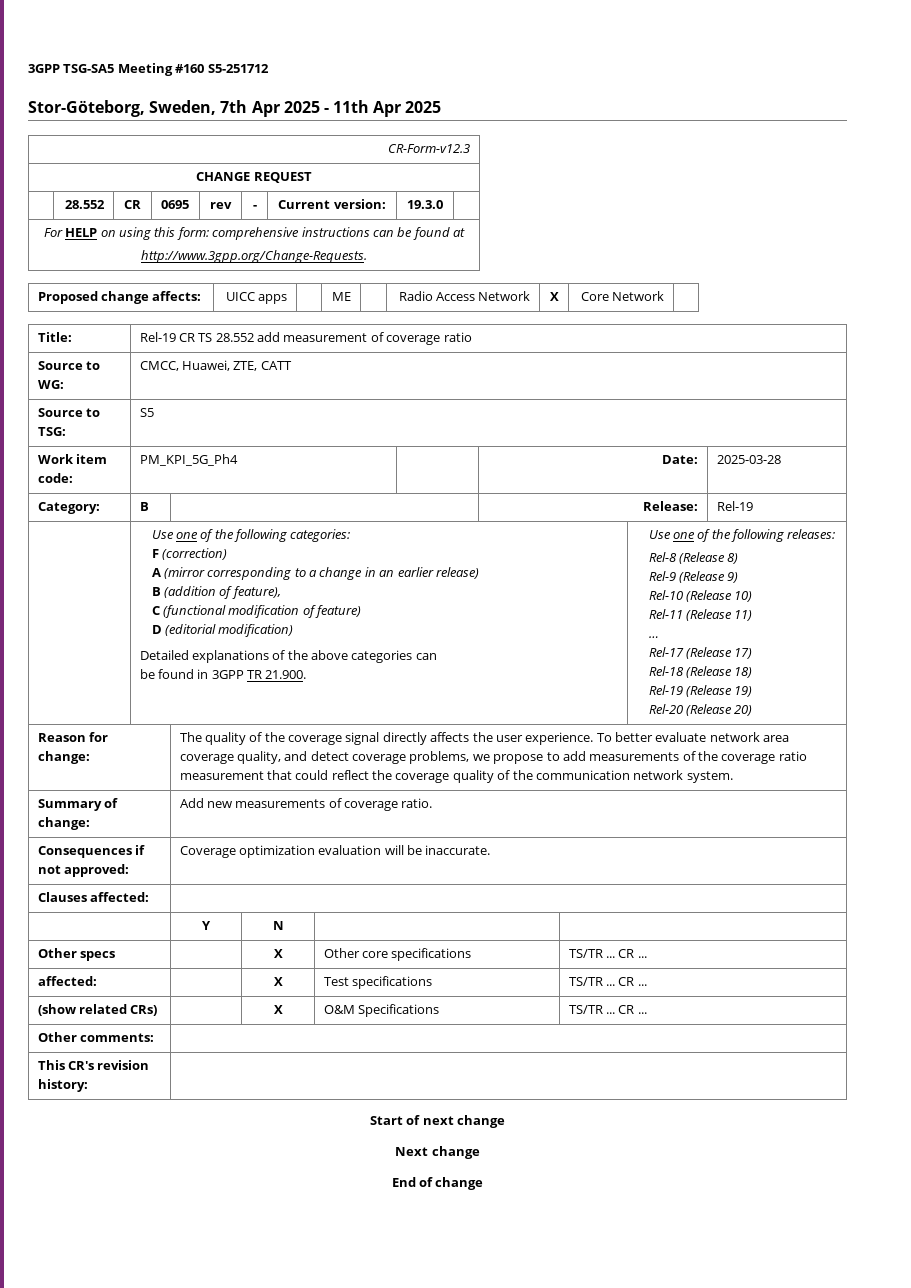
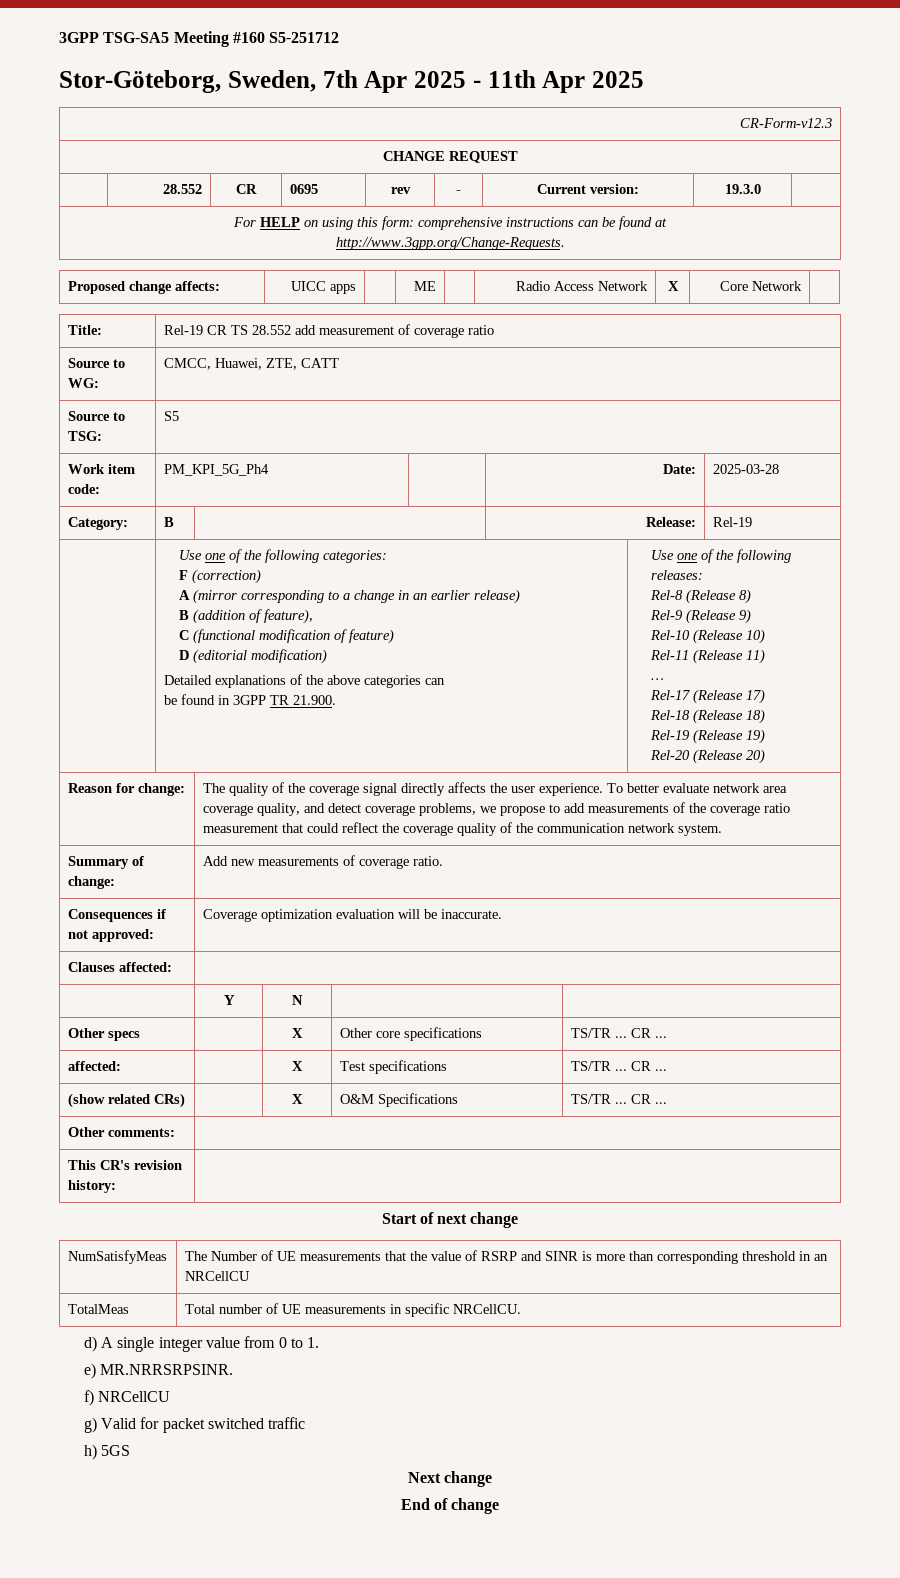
(506, 1121) none -> [67,1250,167,1264] [184,1250,828,1264] [184,1271,250,1281] [67,1304,129,1314] [184,1303,521,1317] [83,1336,320,1352] [83,1363,233,1379] [83,1390,170,1406] [83,1417,306,1433] [83,1444,130,1460] // NumSatisfyMeas | The Number of UE measurements that the value of RSRP and SINR is more than corresponding threshold in an NRCellCU // TotalMeas | Total number of UE measurements in specific NRCellCU. // d) A single integer value from 0 to 1. // e) MR.NRRSRPSINR. // f) NRCellCU // g) Valid for packet switched traffic // h) 5GS

